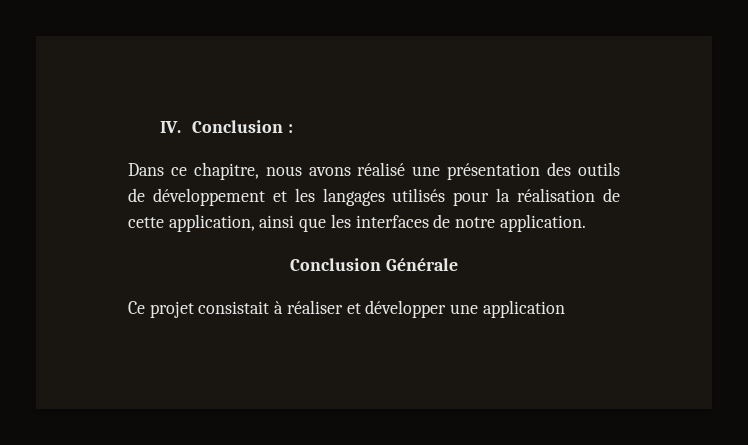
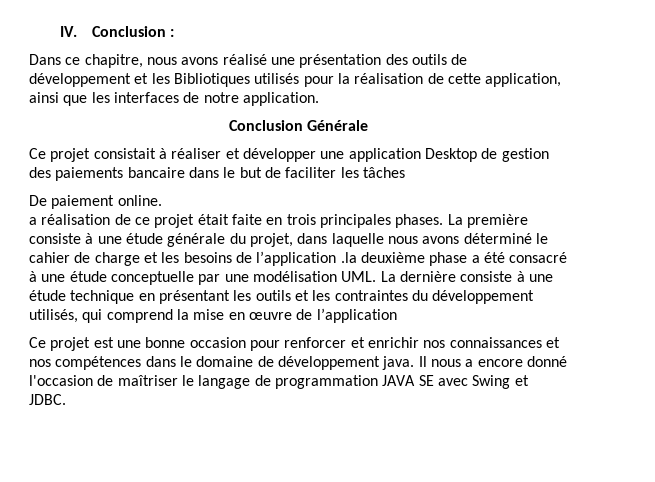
[322,188,385,206] langages -> [173,73,250,87] Bibliotiques
(565, 309) none -> [424,148,549,162] [29,167,405,181] [29,195,162,209] [29,214,528,228] [29,233,548,247] [29,251,568,266] [29,271,553,285] [29,290,535,304] [29,308,397,323] [29,337,560,351] [29,356,567,370] [29,375,529,389] [29,394,66,405] Desktop de gestion des paiements bancaire dans le but de faciliter les tâches // De paiement online. // a réalisation de ce projet était faite en trois principales phases. La première consiste à une étude générale du projet, dans laquelle nous avons déterminé le cahier de charge et les besoins de l’application .la deuxième phase a été consacré à une étude conceptuelle par une modélisation UML. La dernière consiste à une étude technique en présentant les outils et les contraintes du développement utilisés, qui comprend la mise en œuvre de l’application // Ce projet est une bonne occasion pour renforcer et enrichir nos connaissances et nos compétences dans le domaine de développement java. Il nous a encore donné l'occasion de maîtriser le langage de programmation JAVA SE avec Swing et JDBC.

